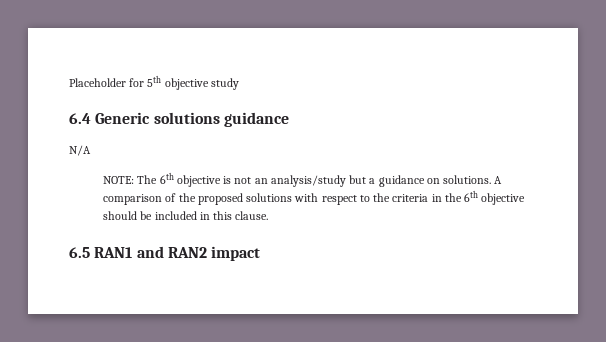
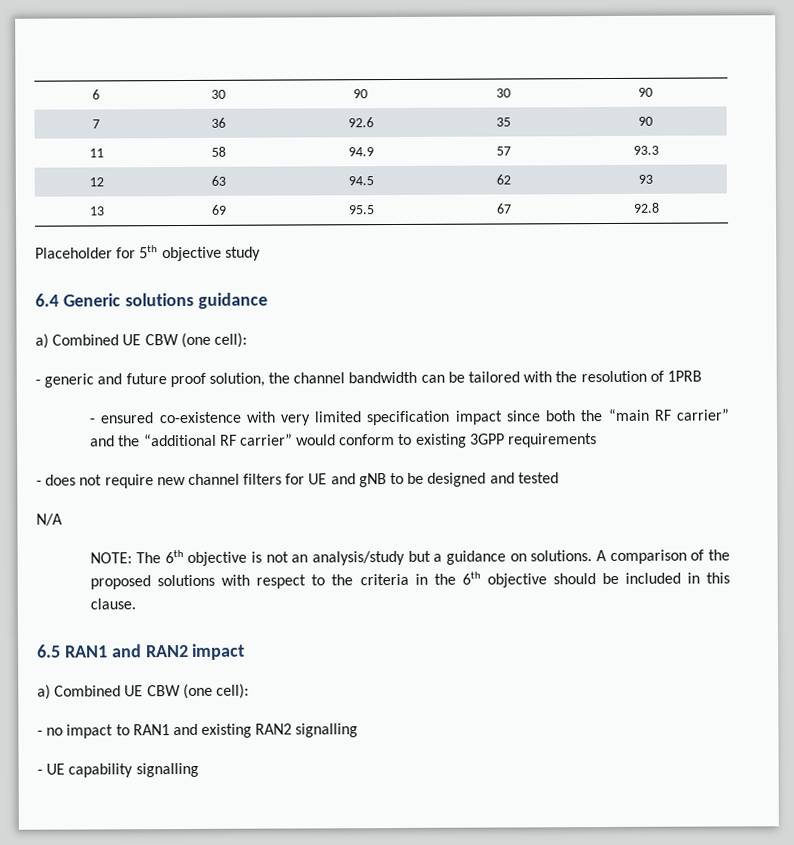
(69, 82) none -> [92,89,100,100] [210,89,226,99] [353,89,368,99] [495,88,511,98] [638,87,653,97] [92,119,100,129] [210,117,226,128] [347,117,374,128] [495,117,511,127] [638,116,653,126] [88,148,104,158] [210,146,226,157] [347,147,374,157] [495,146,511,156] [632,145,659,155] [88,177,104,187] [210,175,226,186] [347,176,374,186] [495,174,511,185] [638,174,653,184] [88,206,105,216] [210,204,227,215] [347,205,375,215] [495,203,512,214] [632,202,660,213] 6 | 30 | 90 | 30 | 90 // 7 | 36 | 92.6 | 35 | 90 // 11 | 58 | 94.9 | 57 | 93.3 // 12 | 63 | 94.5 | 62 | 93 // 13 | 69 | 95.5 | 67 | 92.8 //
(289, 119) none -> [35,332,247,349] [35,370,702,388] [89,408,730,426] [90,433,598,448] [36,472,559,489] // a) Combined UE CBW (one cell): // - generic and future proof solution, the channel bandwidth can be tailored with the resolution of 1PRB // - ensured co-existence with very limited specification impact since both the “main RF carrier” and the “additional RF carrier” would conform to existing 3GPP requirements // - does not require new channel filters for UE and gNB to be designed and tested
(261, 253) none -> [37,683,249,700] [37,723,359,739] [37,762,199,778] // a) Combined UE CBW (one cell): // - no impact to RAN1 and existing RAN2 signalling // - UE capability signalling

